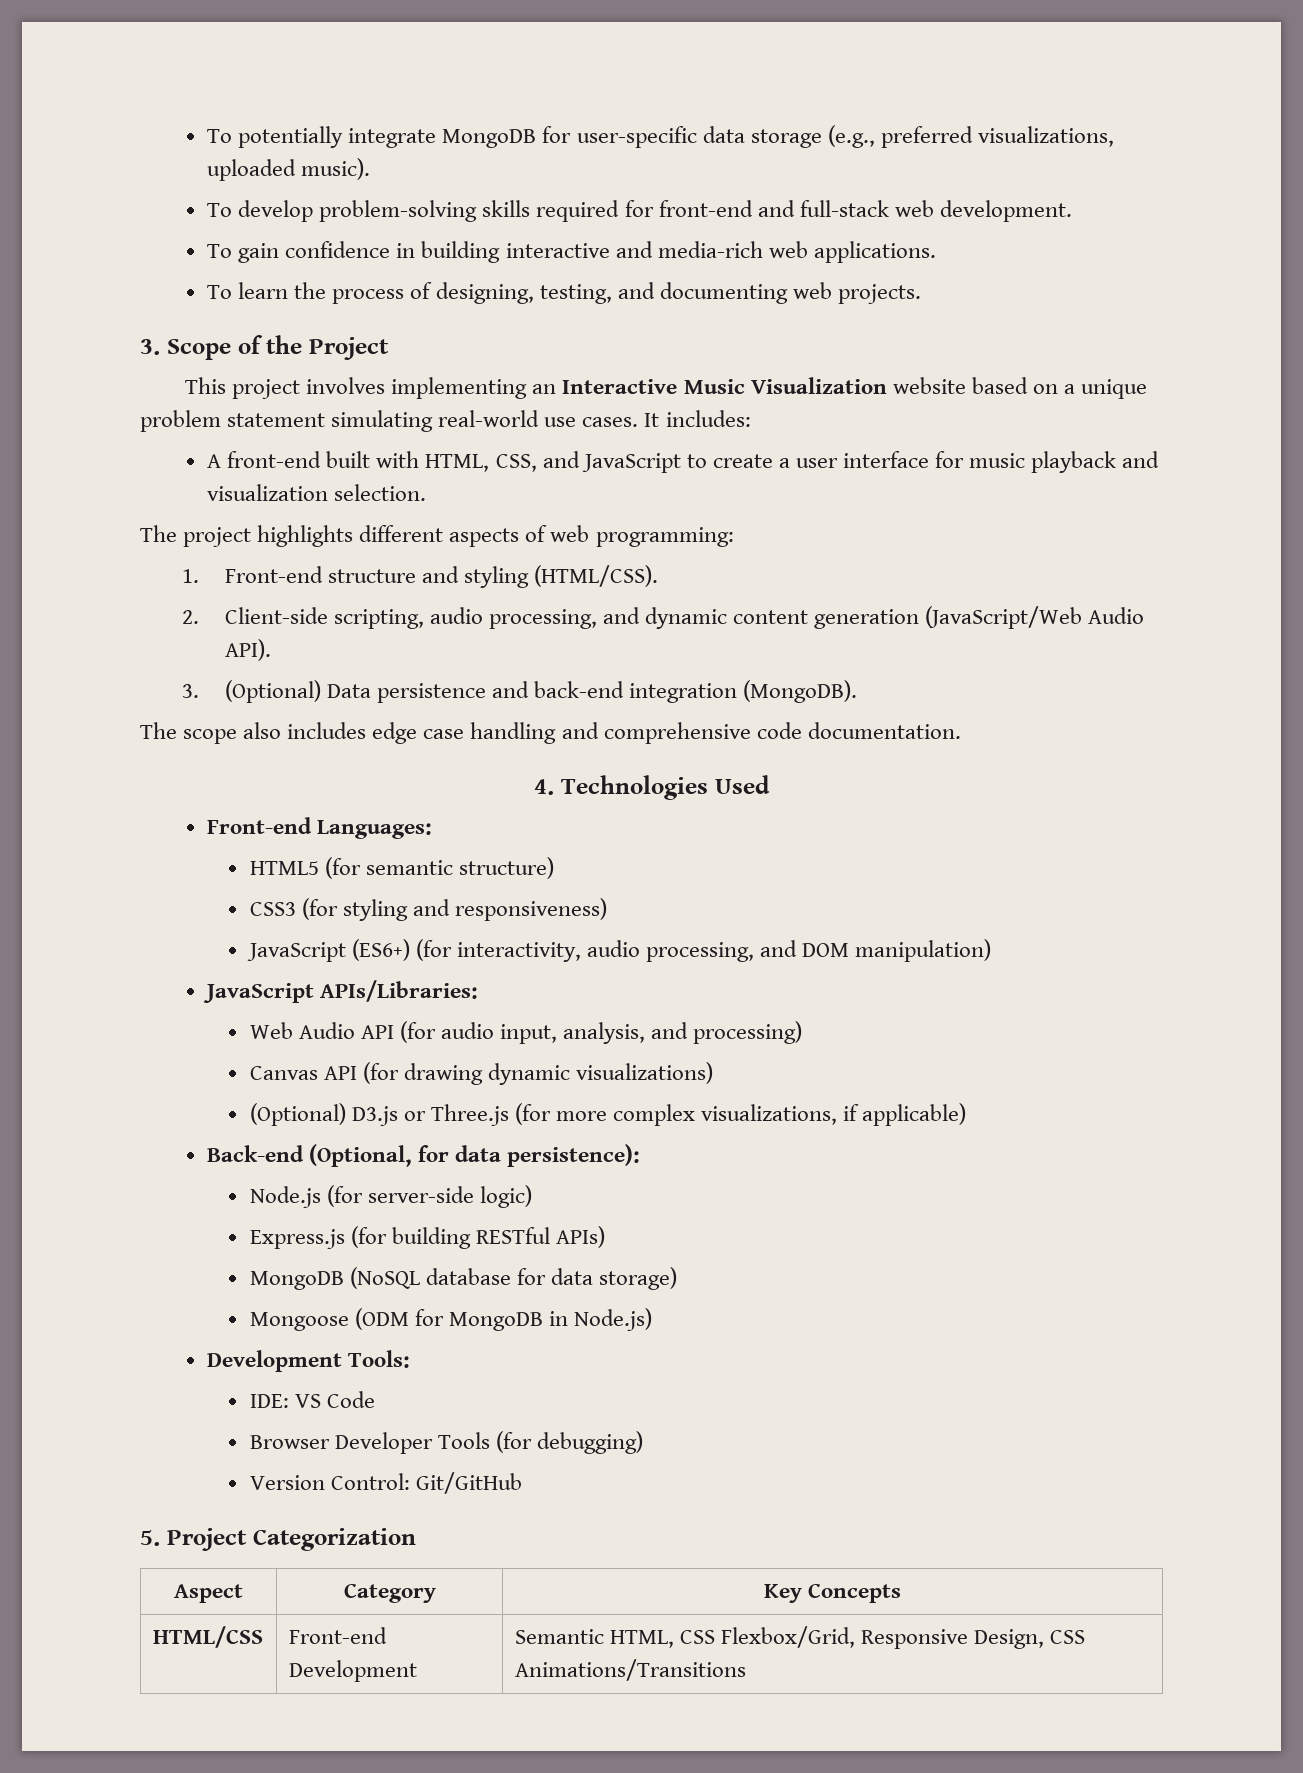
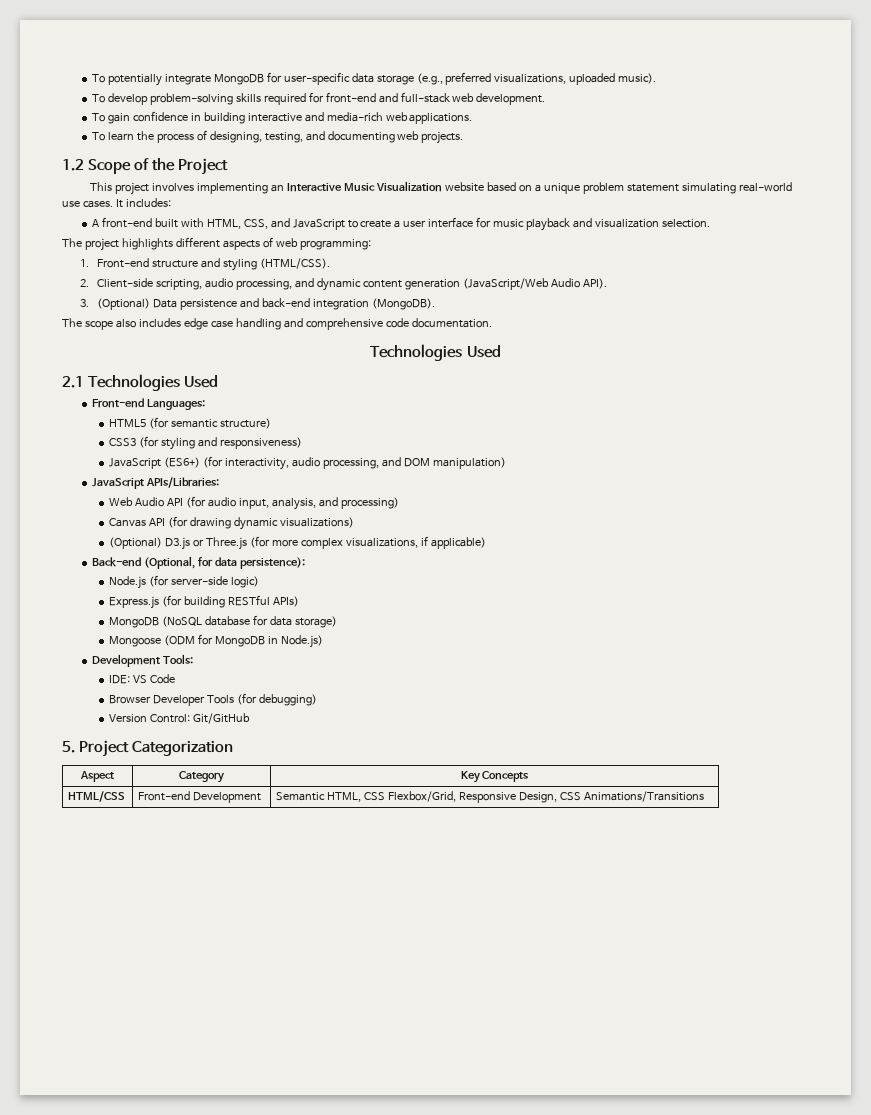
[140,339,160,355] 3. -> [62,159,84,171] 1.2
[534,779,555,795] 4. -> [370,344,501,361] [62,376,84,388] Technologies Used // 2.1

